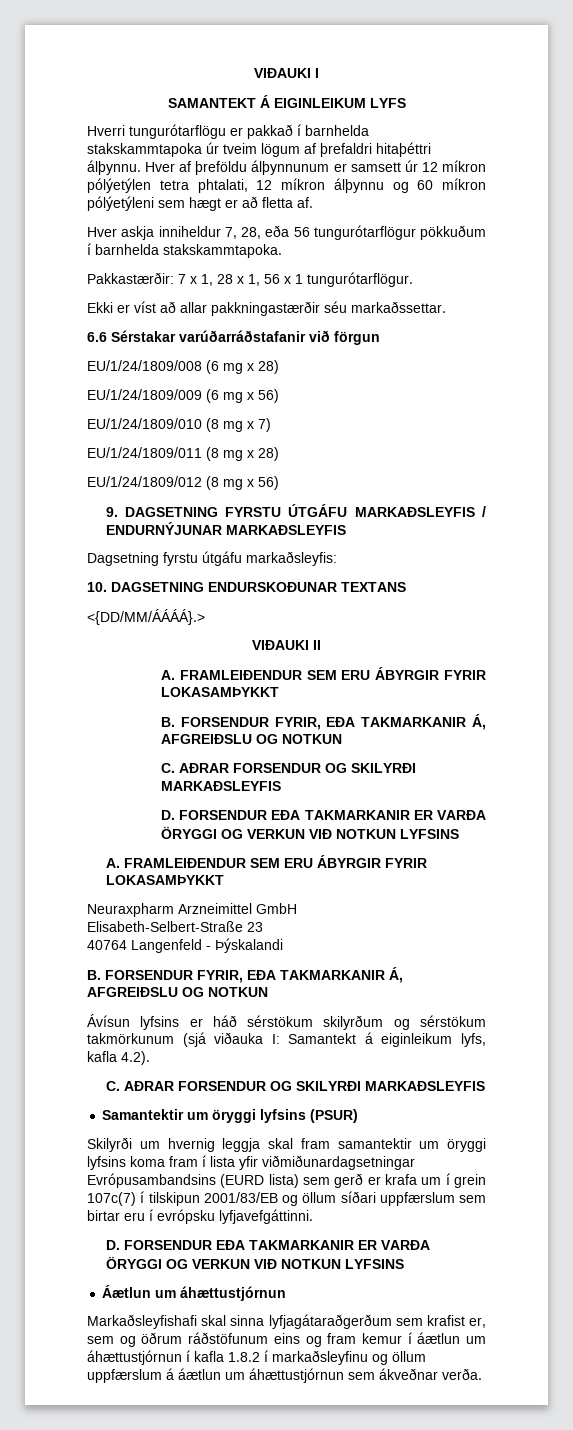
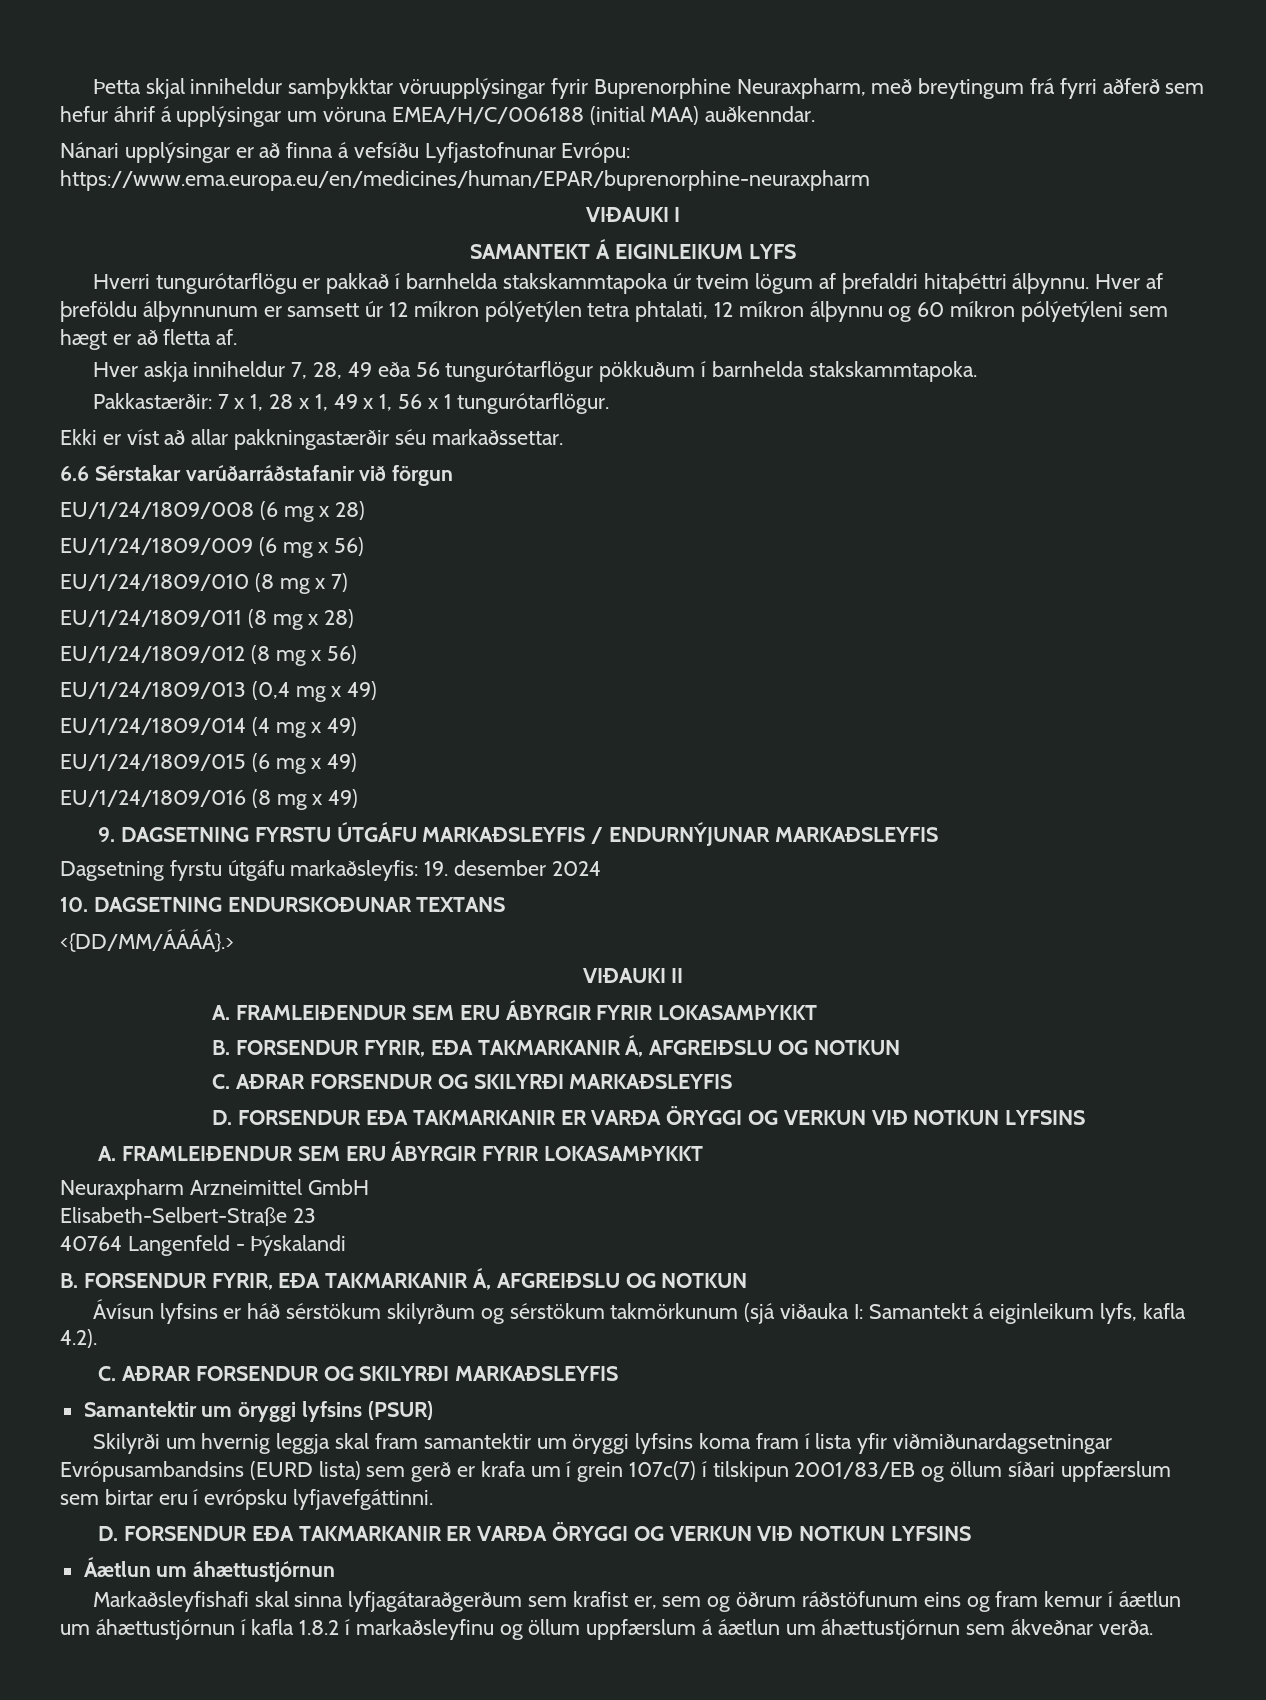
(254, 73) none -> [92,78,1205,99] [60,106,816,127] [60,142,631,163] [60,170,870,191] Þetta skjal inniheldur samþykktar vöruupplýsingar fyrir Buprenorphine Neuraxpharm, með breytingum frá fyrri aðferð sem hefur áhrif á upplýsingar um vöruna EMEA/H/C/006188 (initial MAA) auðkenndar. // Nánari upplýsingar er að finna á vefsíðu Lyfjastofnunar Evrópu: https://www.ema.europa.eu/en/medicines/human/EPAR/buprenorphine-neuraxpharm //
(261, 233) none -> [347,362,372,377] 49
(260, 280) none -> [333,394,393,411] 49 x 1,
(279, 483) none -> [60,681,378,702] [60,717,358,738] [60,753,358,774] [60,789,359,810] // EU/1/24/1809/013 (0,4 mg x 49) // EU/1/24/1809/014 (4 mg x 49) // EU/1/24/1809/015 (6 mg x 49) // EU/1/24/1809/016 (8 mg x 49)
(337, 558) none -> [424,860,601,876] 19. desember 2024

